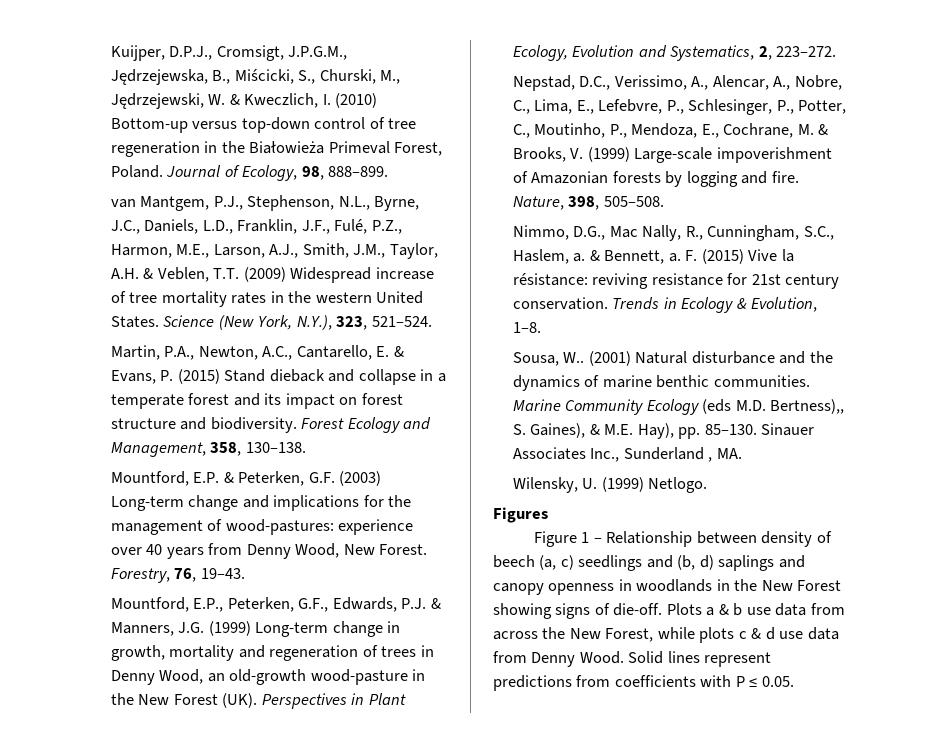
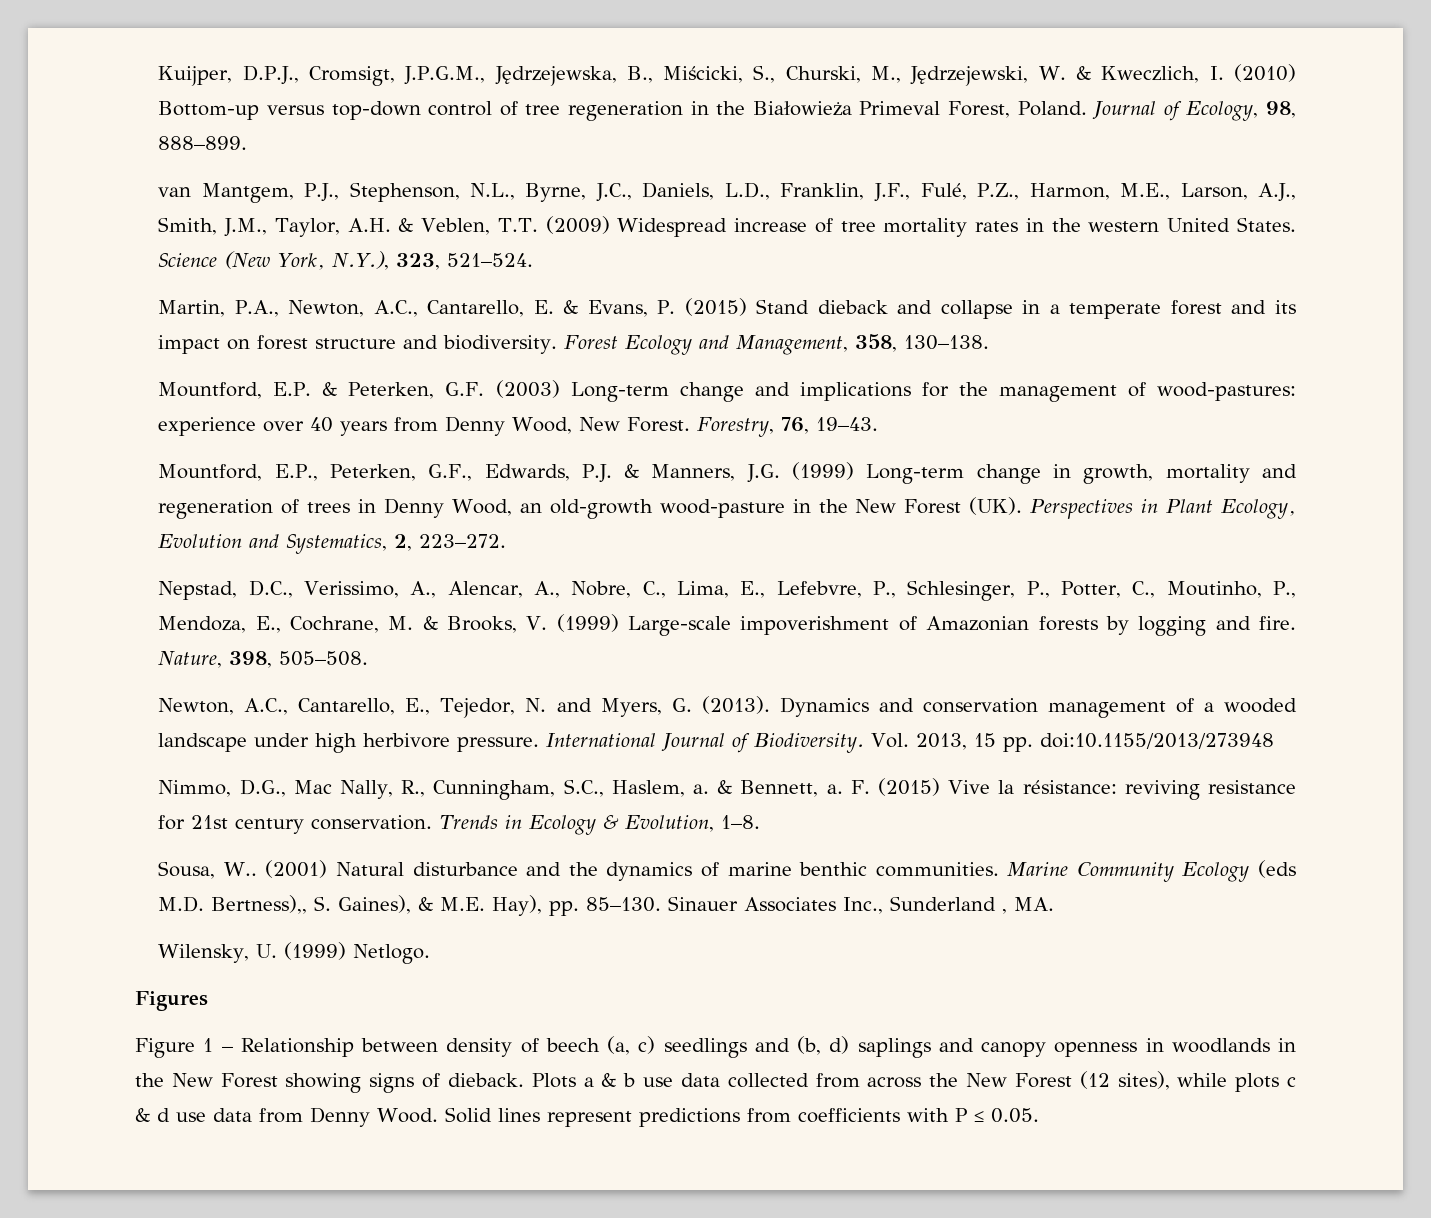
(664, 201) none -> [158,696,1297,718] [158,733,1275,753] // Newton, A.C., Cantarello, E., Tejedor, N. and Myers, G. (2013). Dynamics and conservation management of a wooded landscape under high herbivore pressure. International Journal of Biodiversity. Vol. 2013, 15 pp. doi:10.1155/2013/273948
[613,603,663,616] die-off. -> [447,1073,524,1087] dieback.
(807, 609) none -> [727,1073,809,1088] collected
[605,628,654,642] Forest, -> [1014,1071,1170,1090] Forest (12 sites),

